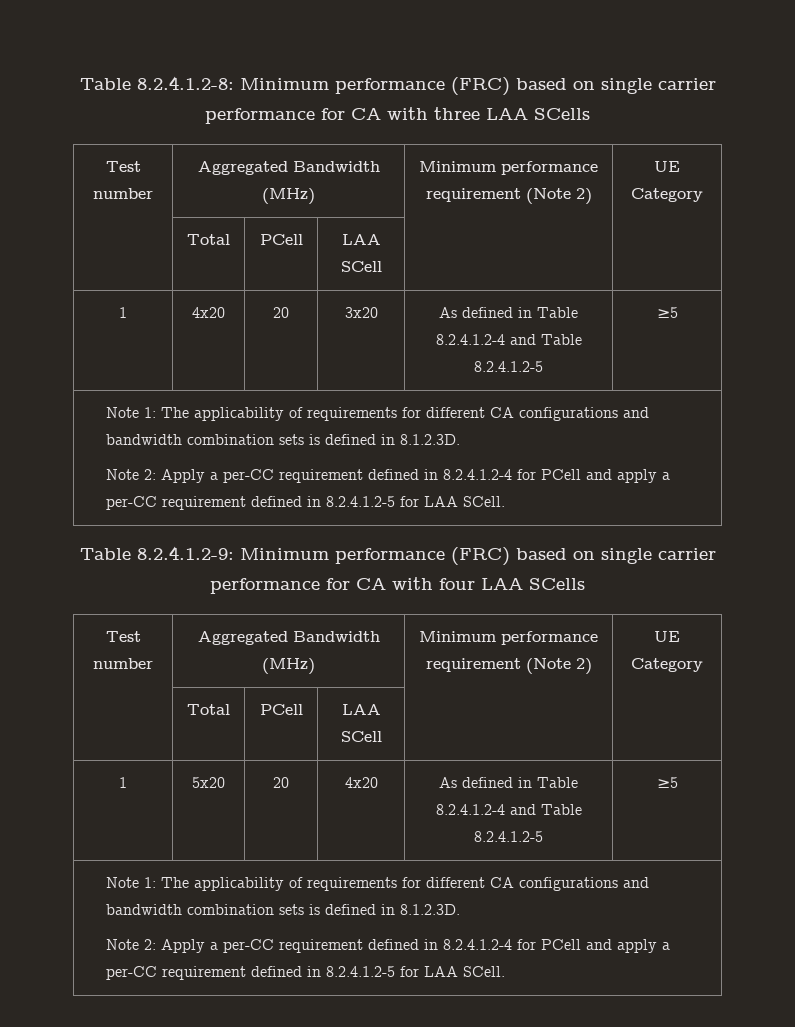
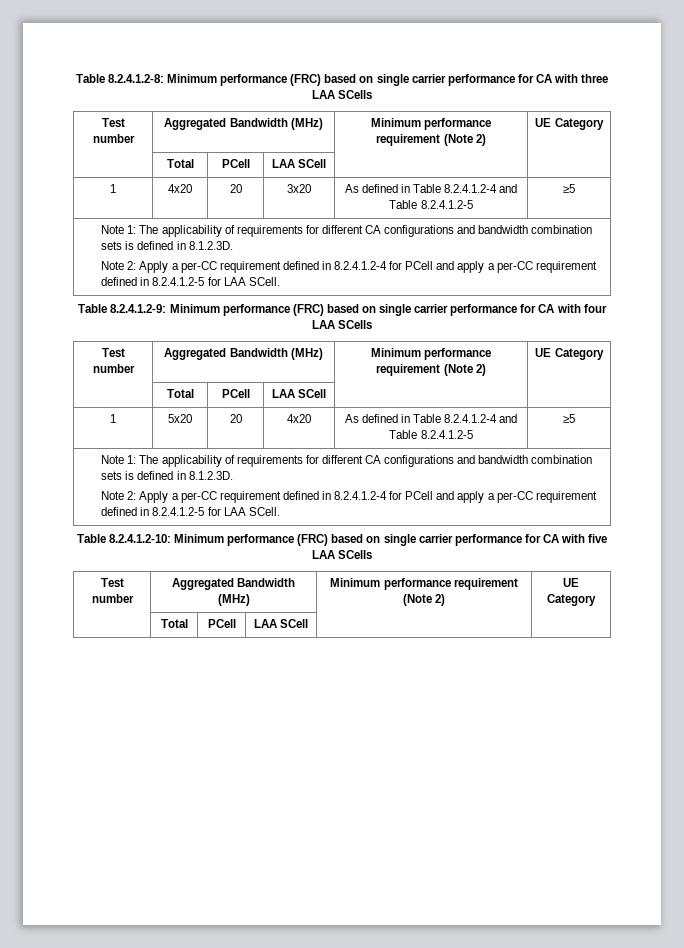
(506, 971) none -> [76,534,608,546] [311,550,373,559] [100,578,124,587] [91,594,134,603] [171,578,296,590] [217,594,250,606] [330,578,518,590] [402,594,446,606] [563,578,579,587] [547,594,596,606] [160,619,188,628] [207,619,236,628] [253,619,309,628] // Table 8.2.4.1.2-10: Minimum performance (FRC) based on single carrier performance for CA with five LAA SCells // Test number | Aggregated Bandwidth (MHz) | Minimum performance requirement (Note 2) | UE Category // | Total | PCell | LAA SCell | |

